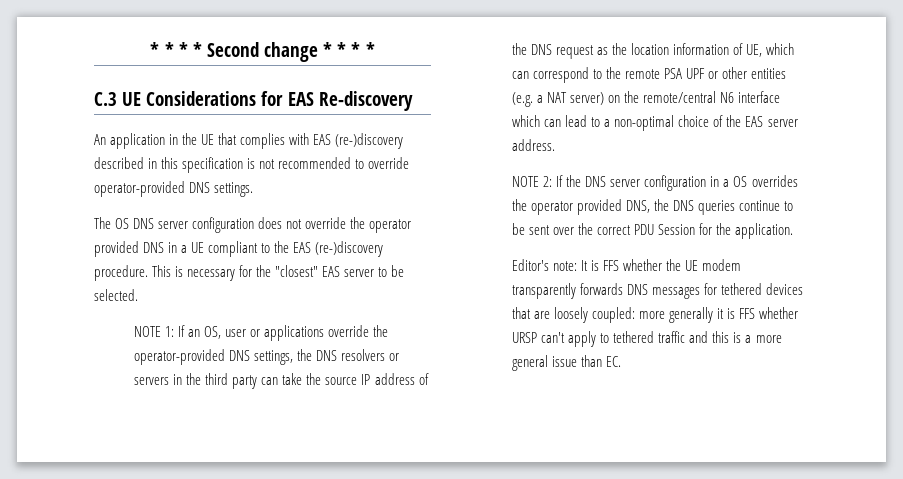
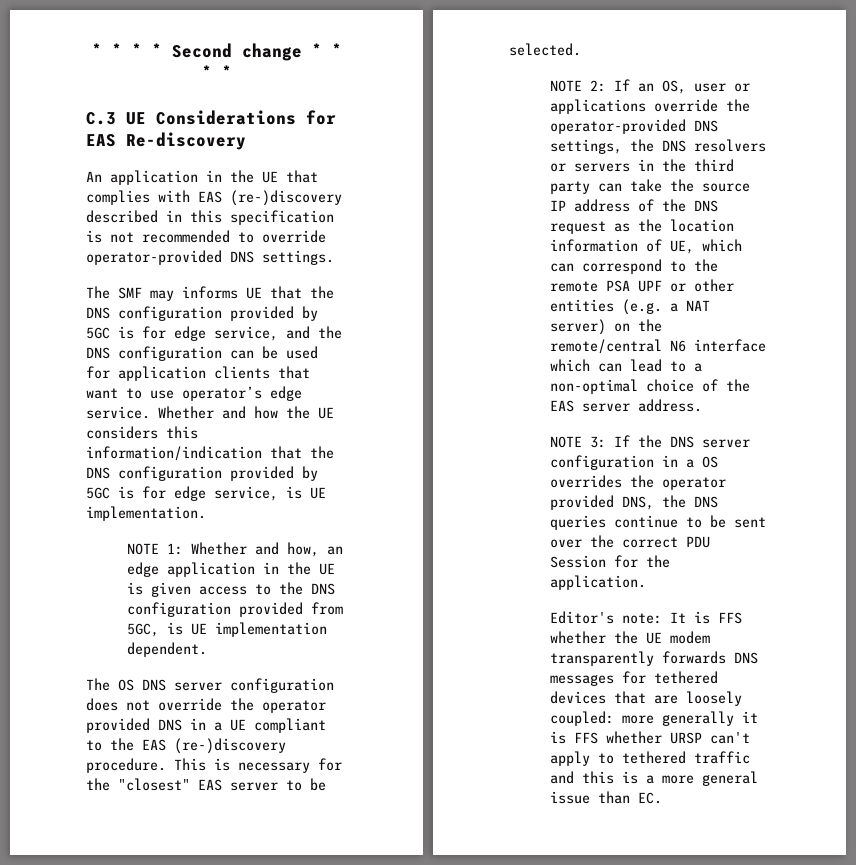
(254, 189) none -> [86,286,334,301] [86,306,318,321] [86,326,342,341] [86,346,318,361] [86,366,310,381] [86,386,302,401] [86,406,334,419] [86,426,198,439] [86,446,334,461] [86,466,318,481] [86,486,326,501] [86,506,206,521] [126,542,343,557] [126,562,335,577] [126,582,335,597] [126,602,343,617] [126,622,327,637] [126,642,207,657] // The SMF may informs UE that the DNS configuration provided by 5GC is for edge service, and the DNS configuration can be used for application clients that want to use operator’s edge service. Whether and how the UE considers this information/indication that the DNS configuration provided by 5GC is for edge service, is UE implementation. // NOTE 1: Whether and how, an edge application in the UE is given access to the DNS configuration provided from 5GC, is UE implementation dependent.
[165,326,175,337] 1: -> [589,80,606,92] 2:
[543,176,553,187] 2: -> [589,436,606,448] 3:

